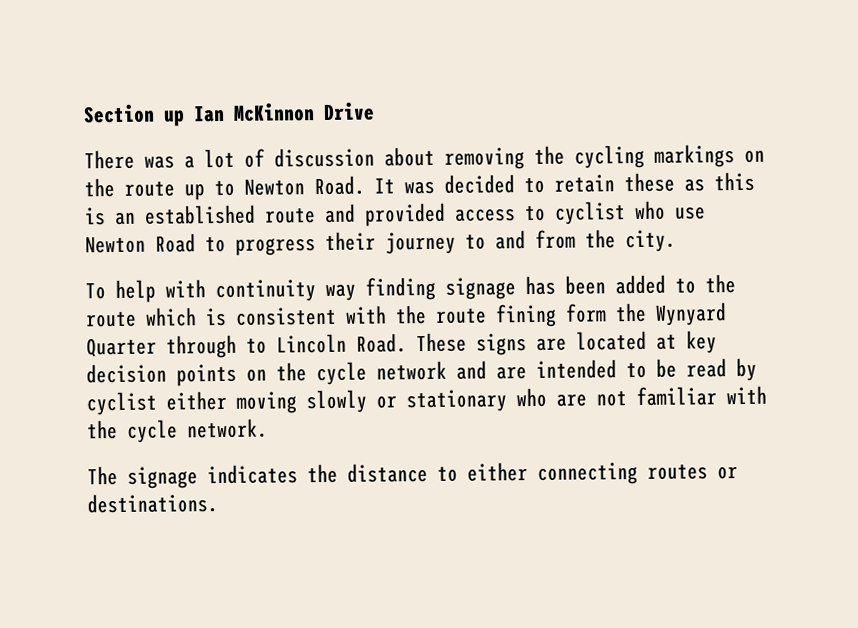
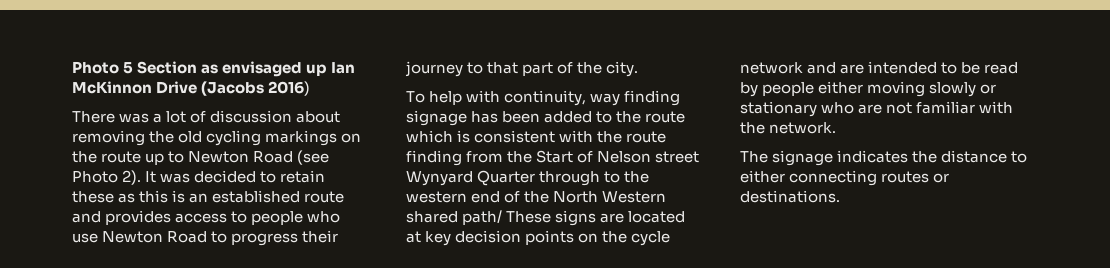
[83,103,155,124] Section -> [72,61,303,77] Photo 5 Section as envisaged
(375, 111) none -> [201,81,311,96] (Jacobs 2016)
(565, 155) none -> [178,131,203,143] old
[314,175,365,196] Road. -> [253,150,330,165] [72,170,142,185] Road (see Photo 2).
[364,202,446,227] provided -> [105,210,172,225] provides
[554,201,626,225] cyclist -> [251,211,304,225] people
[495,229,576,250] and from -> [487,62,574,76] that part of
[215,279,316,303] continuity -> [504,90,587,106] continuity,
[495,302,727,328] [86,333,407,359] fining form the Wynyard Quarter through to Lincoln Road. -> [406,150,700,166] [406,170,650,186] [406,191,667,203] [406,210,503,225] finding from the Start of Nelson street Wynyard Quarter through to the western end of the North Western shared path/
[86,391,157,416] cyclist -> [762,82,815,96] people
[127,419,178,443] cycle -> (765, 128) none

